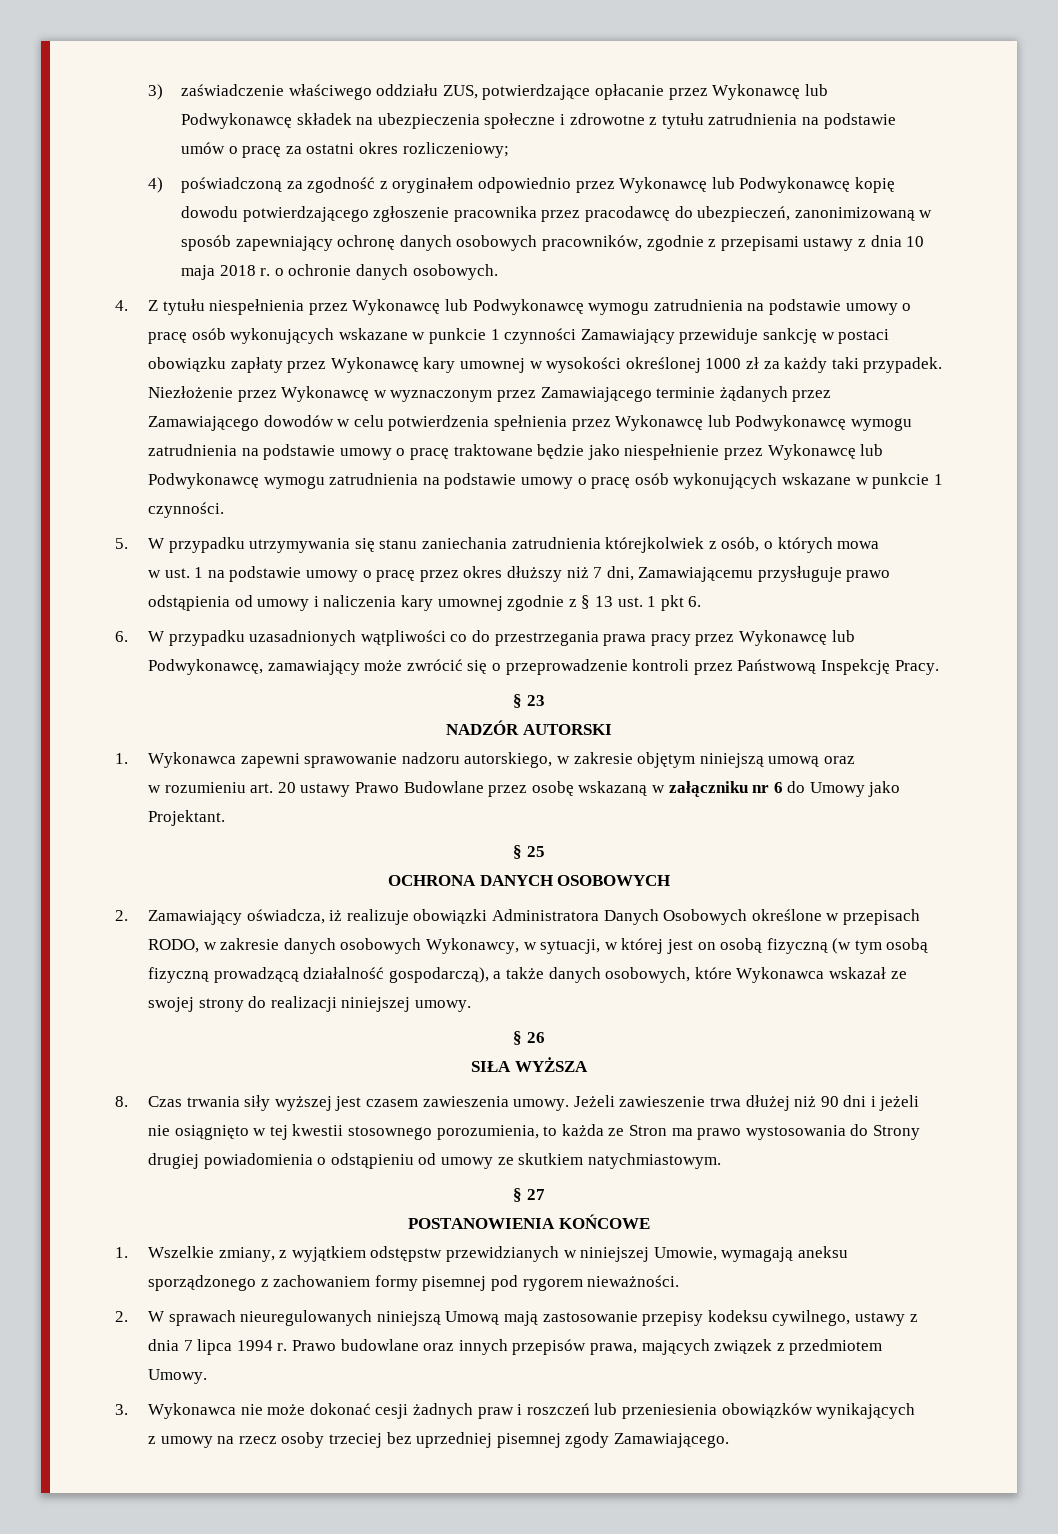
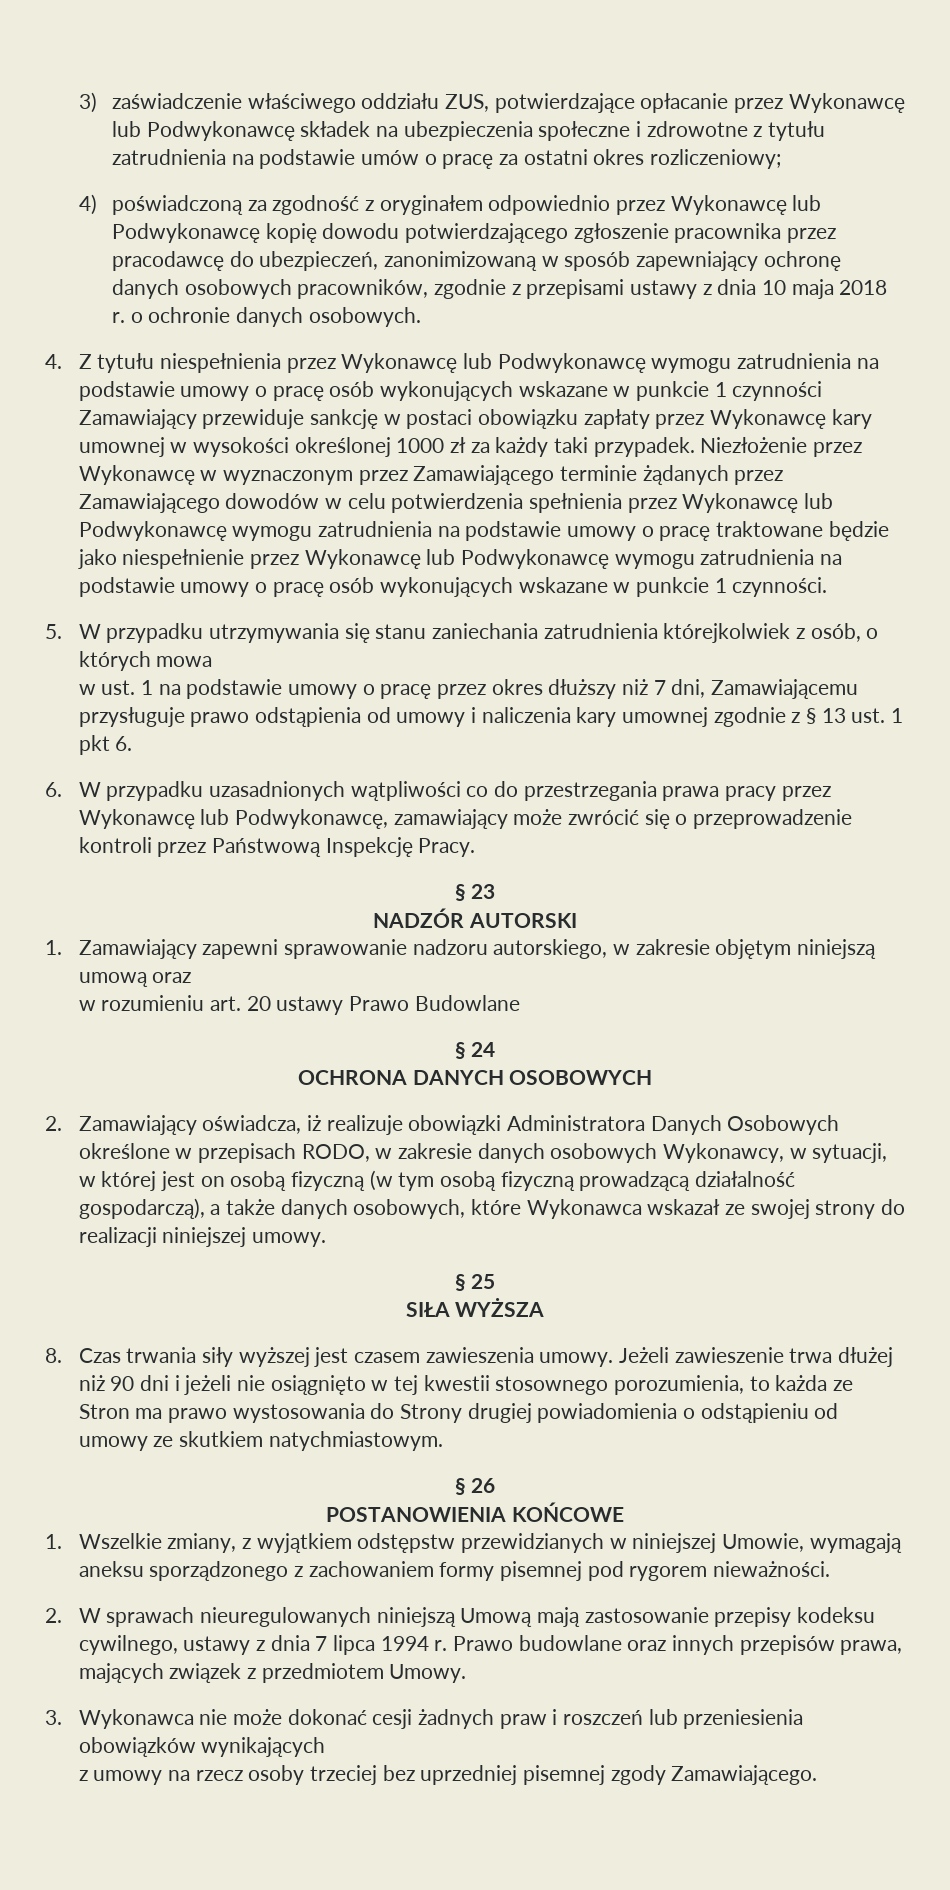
[148,752,237,768] Wykonawca -> [78,939,197,959] Zamawiający
[488,781,901,797] [148,810,226,826] [513,845,545,859] przez osobę wskazaną w załączniku nr 6 do Umowy jako Projektant. // § 25 -> [454,1042,496,1059] // § 24
[526,1032,545,1043] 26 -> [471,1274,496,1289] 25
[526,1189,545,1200] 27 -> [471,1478,496,1493] 26

